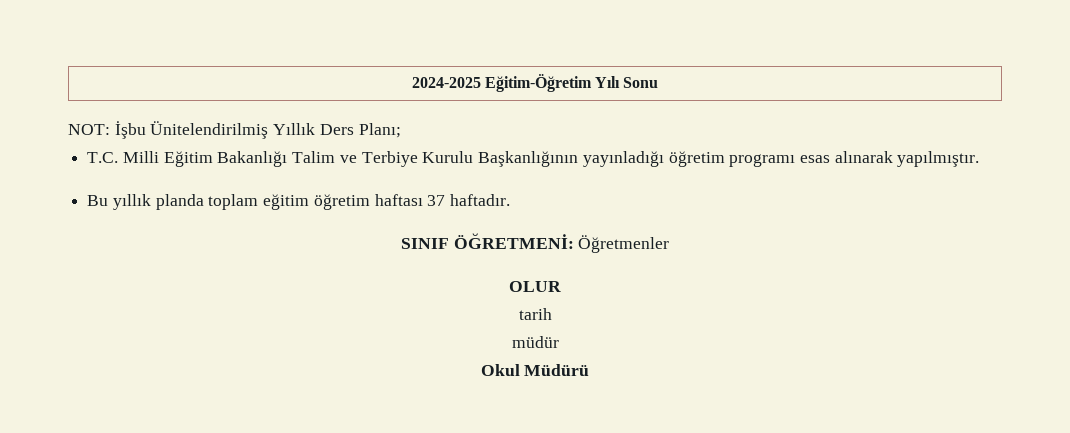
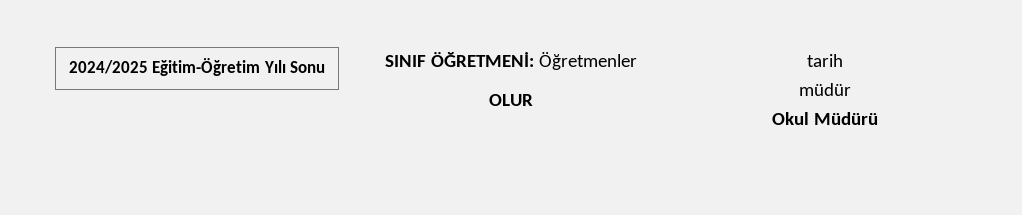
[411,77,481,88] 2024-2025 -> [68,60,148,74] 2024/2025
[68,121,401,139] [87,151,980,167] [87,194,511,210] // NOT: İşbu Ünitelendirilmiş Yıllık Ders Planı; // T.C. Milli Eğitim Bakanlığı Talim ve Terbiye Kurulu Başkanlığının yayınladığı öğretim programı esas alınarak yapılmıştır. // Bu yıllık planda toplam eğitim öğretim haftası 37 haftadır. -> (326, 67) none

